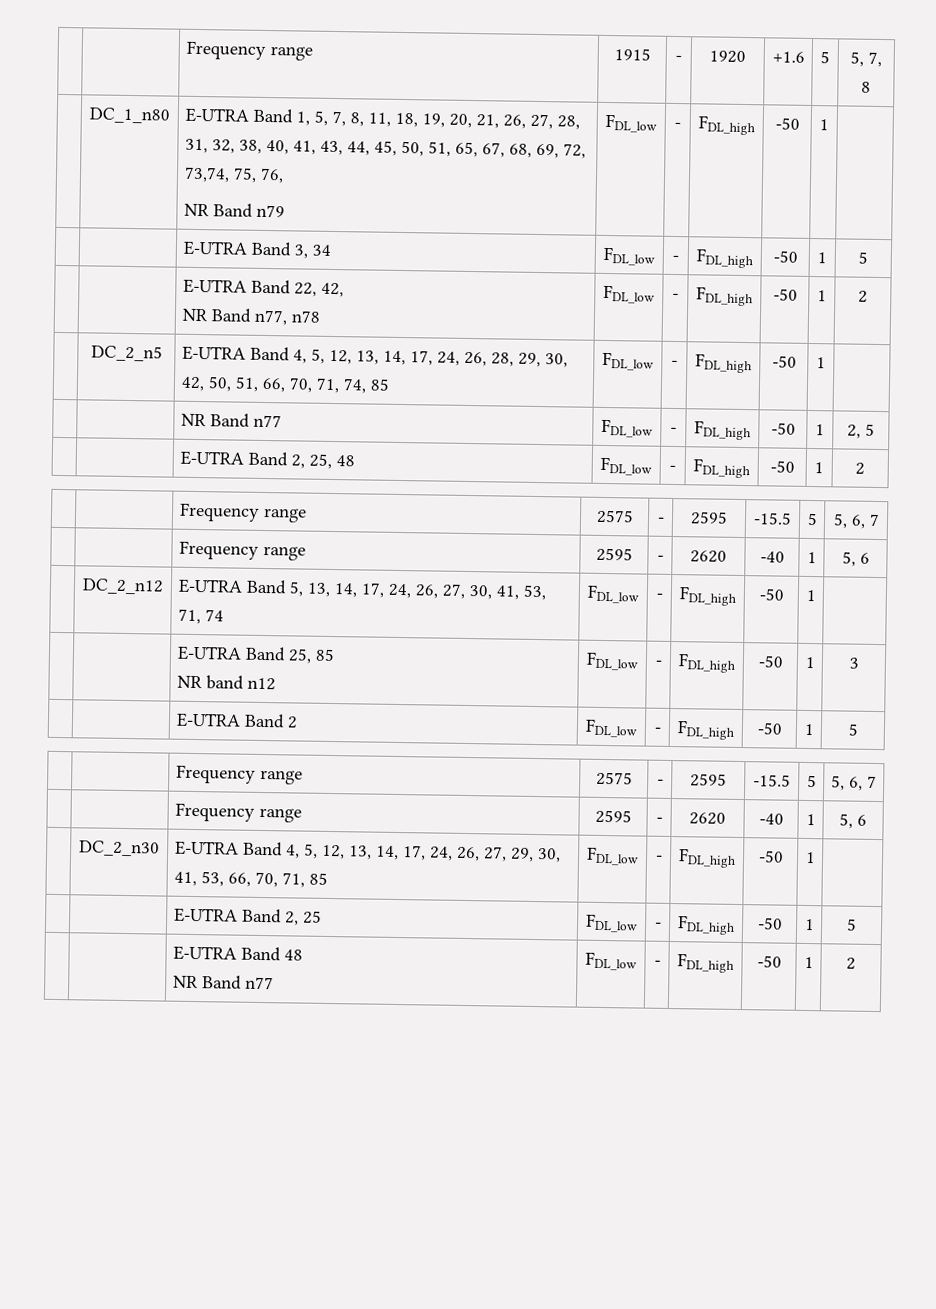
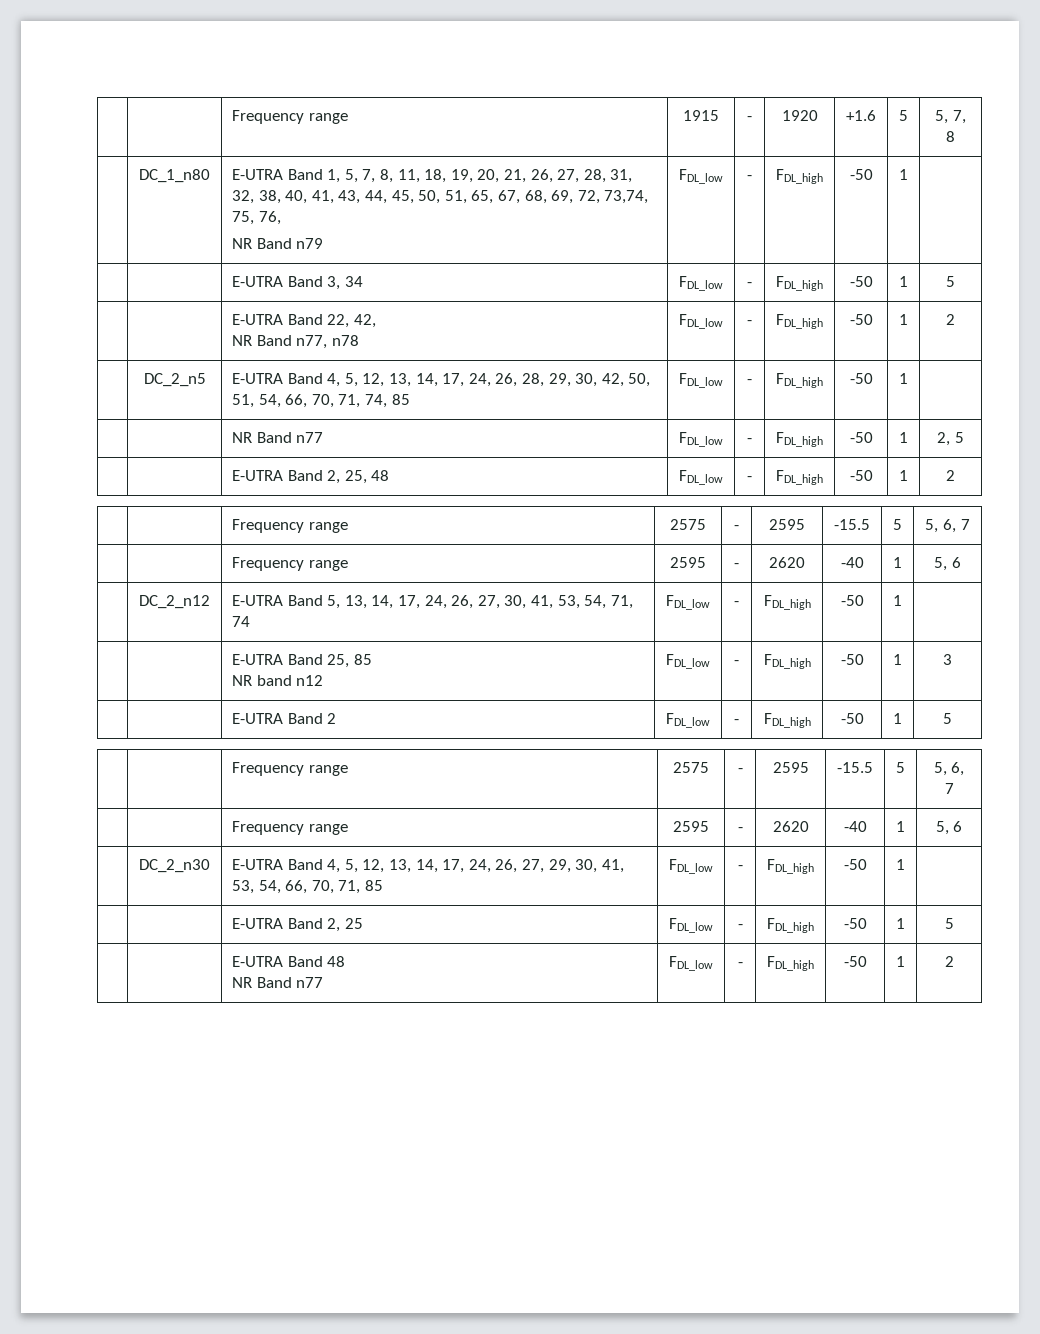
(259, 384) none -> [258,394,281,408] 54,
(547, 592) none -> [584,595,607,609] 54,
(224, 879) none -> [258,880,281,894] 54,

